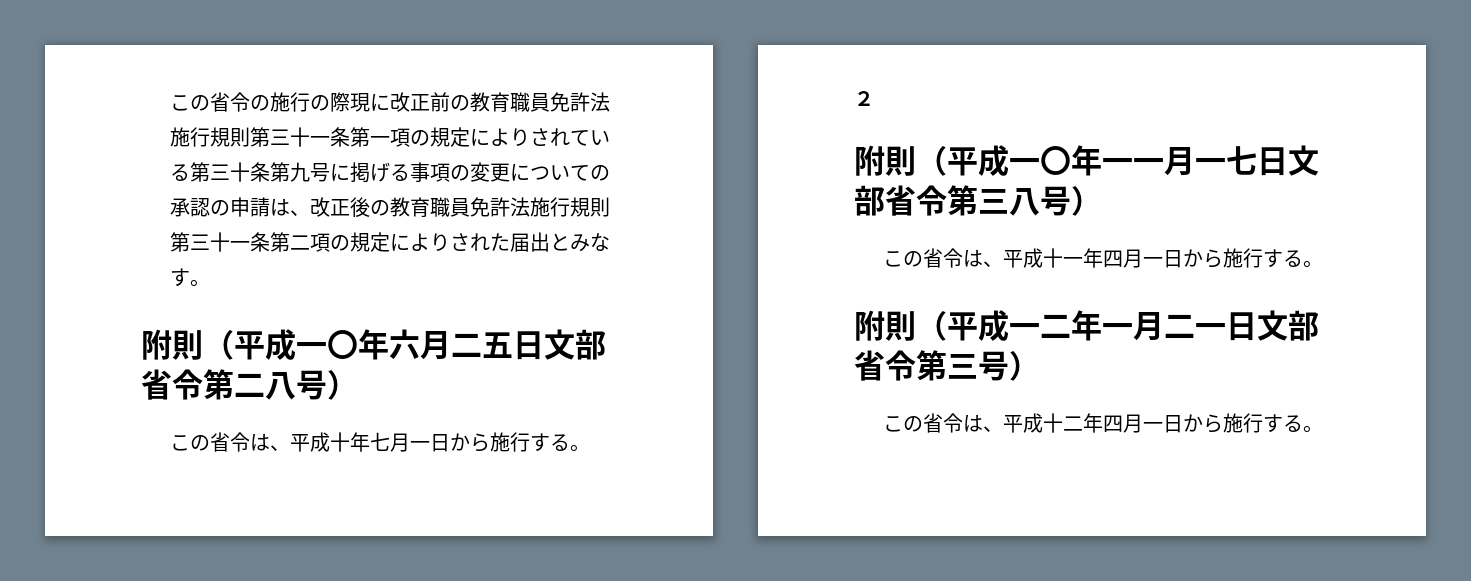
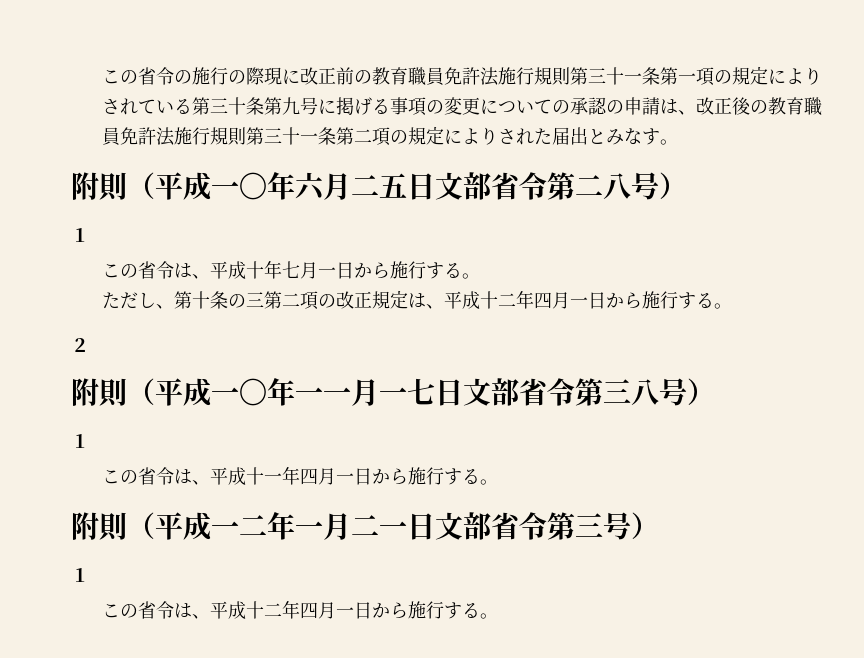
(358, 385) none -> [71,228,89,242] // １
(590, 448) none -> [101,290,732,310] // ただし、第十条の三第二項の改正規定は、平成十二年四月一日から施行する。
(1102, 201) none -> [71,434,89,448] // １
(1040, 366) none -> [71,568,89,582] // １

